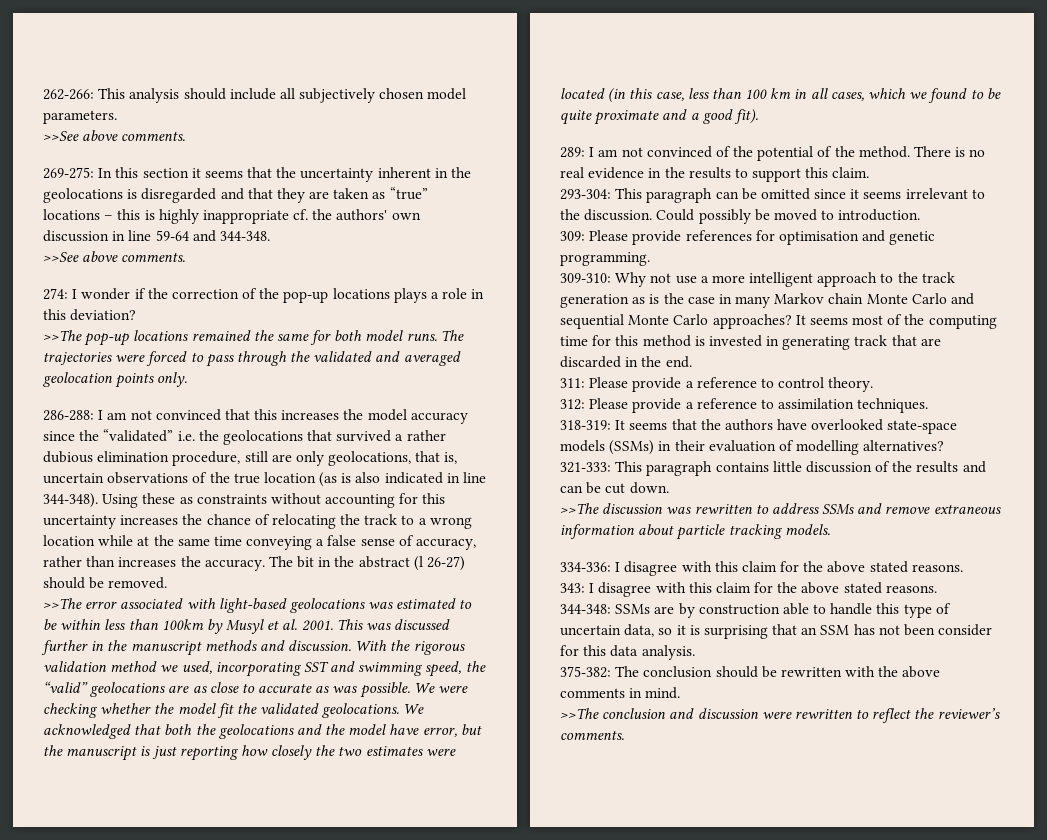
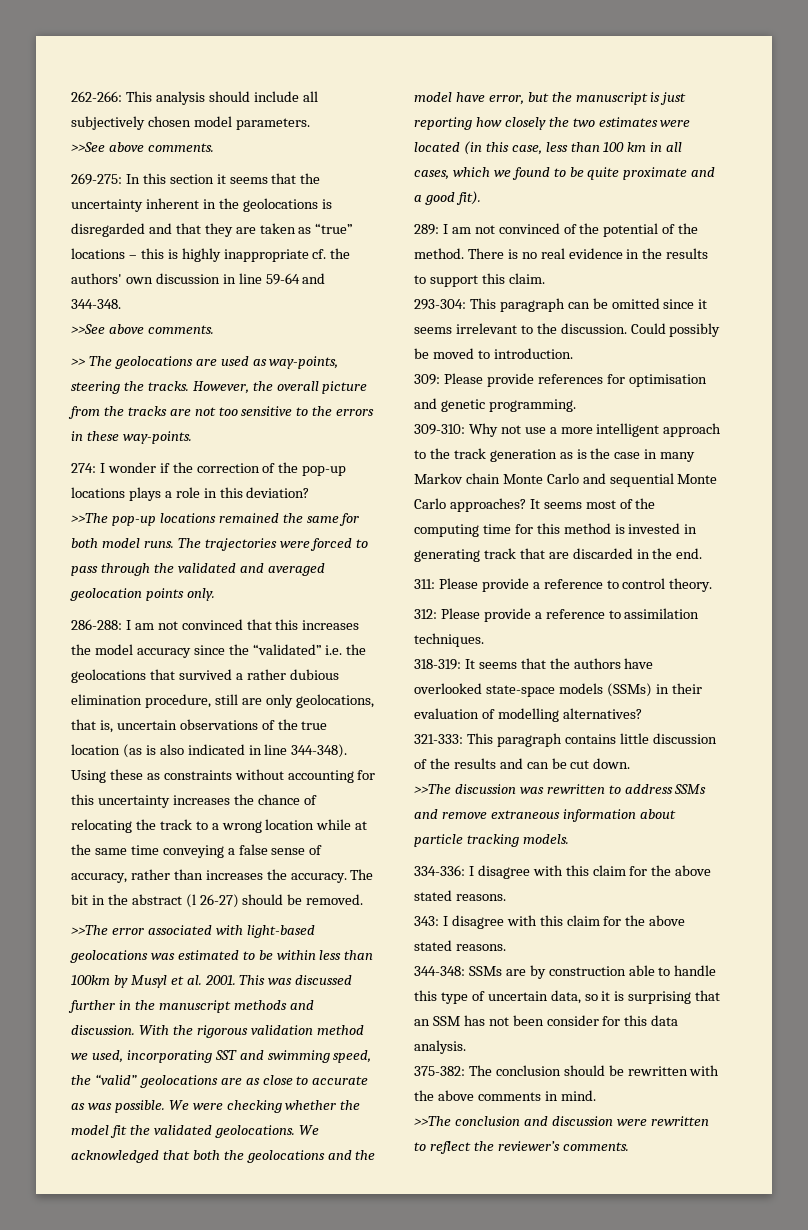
(186, 257) none -> [71,356,339,369] [71,381,368,394] [68,406,375,419] [71,431,192,444] // >> The geolocations are used as way-points, steering the tracks. However, the overall picture from the tracks are not too sensitive to the errors in these way-points.

